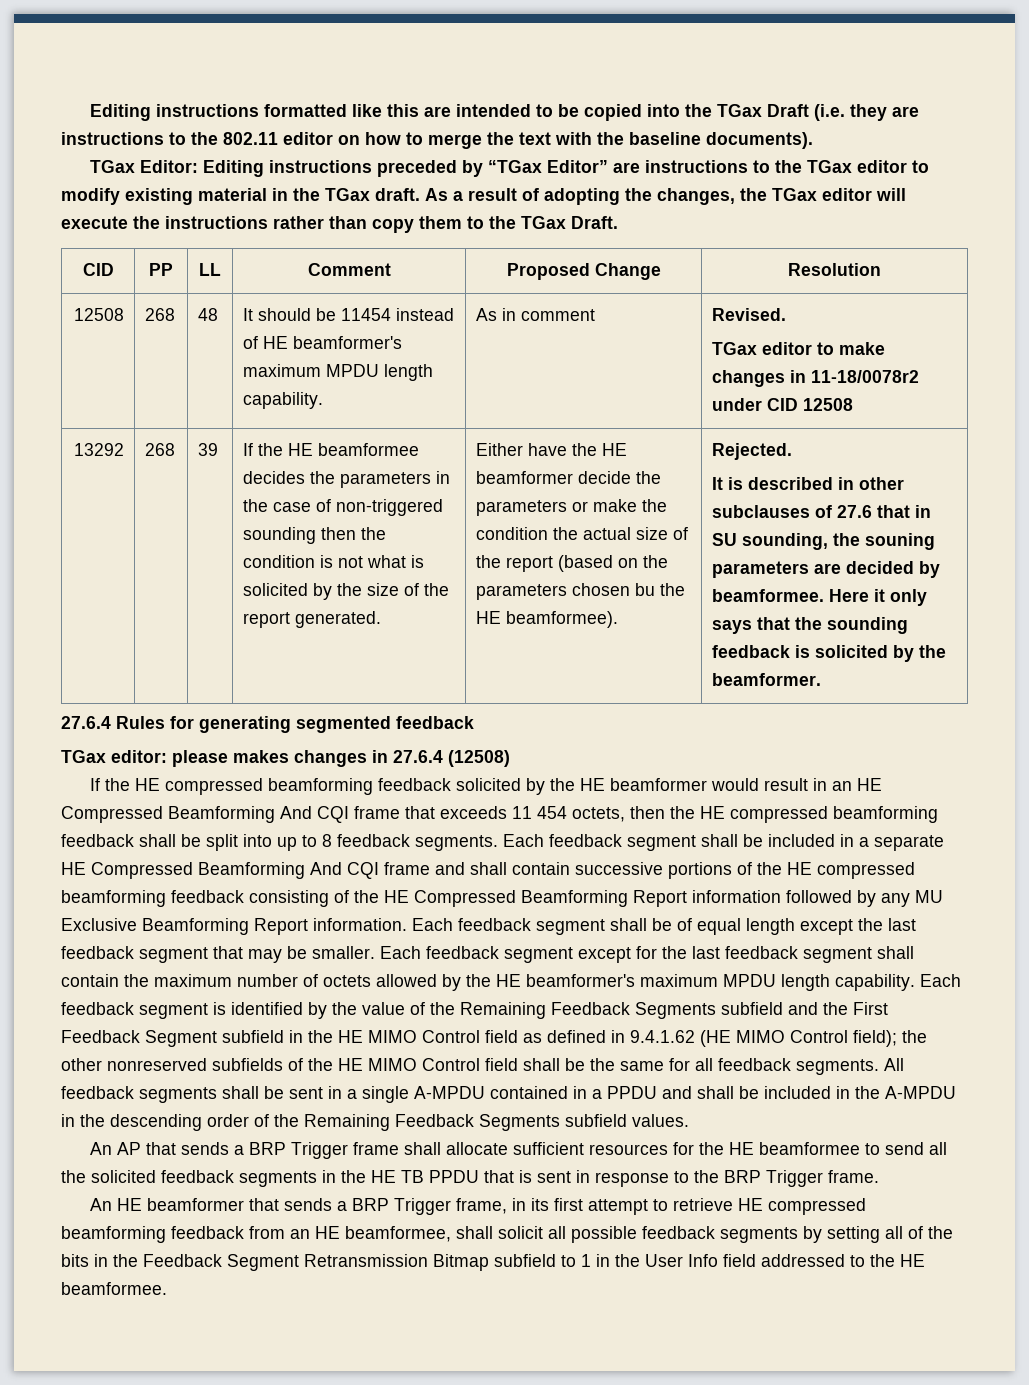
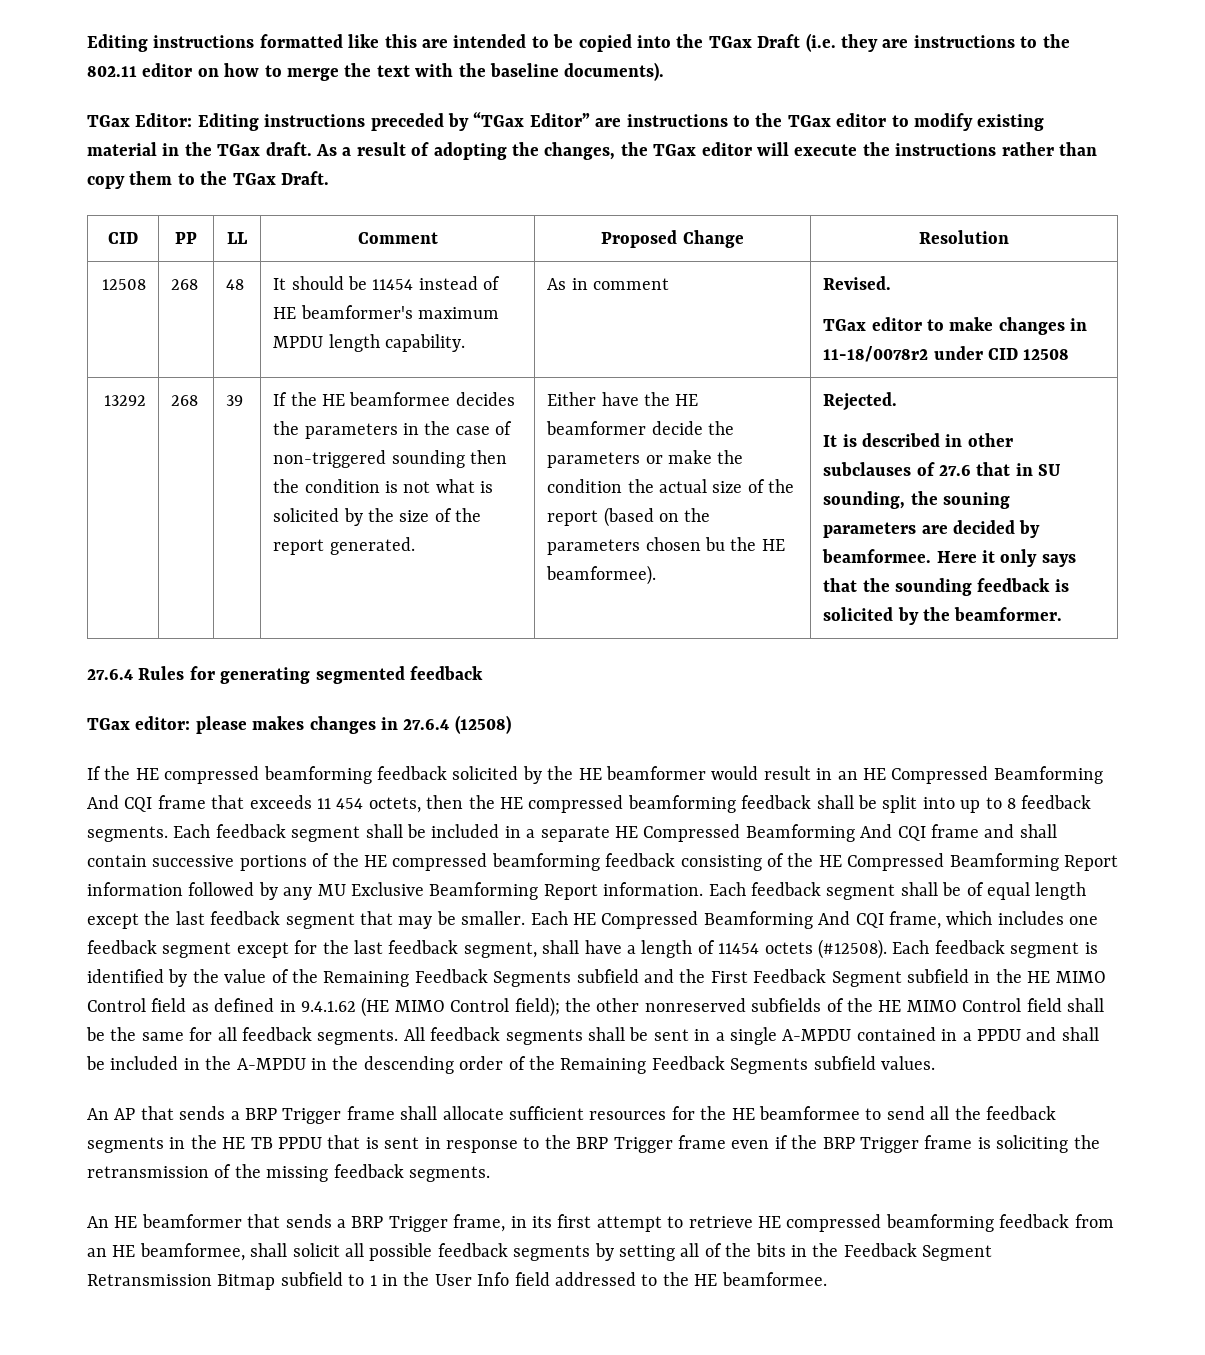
(421, 952) none -> [572,911,1099,929] HE Compressed Beamforming And CQI frame, which includes one
[803,946,914,963] [61,974,915,991] segment shall contain the maximum number of octets allowed by the HE beamformer's maximum MPDU length capability. -> [463,939,887,959] segment, shall have a length of 11454 octets (#12508).
[91,1170,156,1183] solicited -> (981, 1113) none
[828,1170,879,1183] frame. -> [677,1135,1100,1153] [87,1164,490,1182] frame even if the BRP Trigger frame is soliciting the retransmission of the missing feedback segments.

